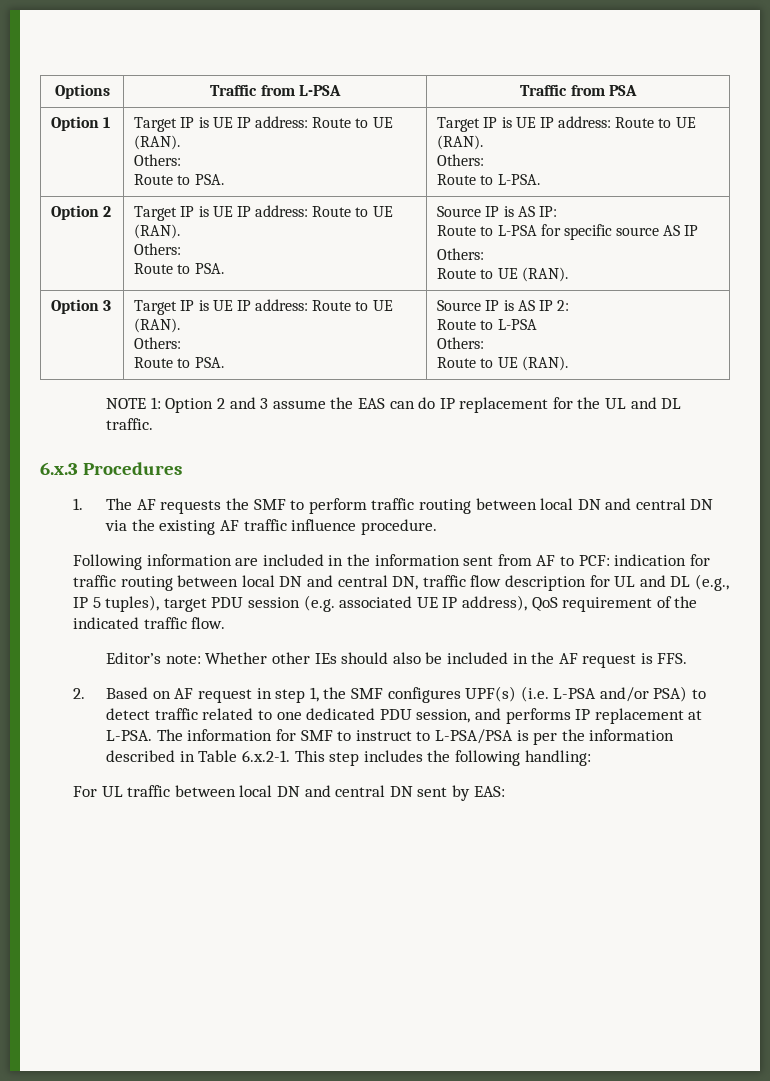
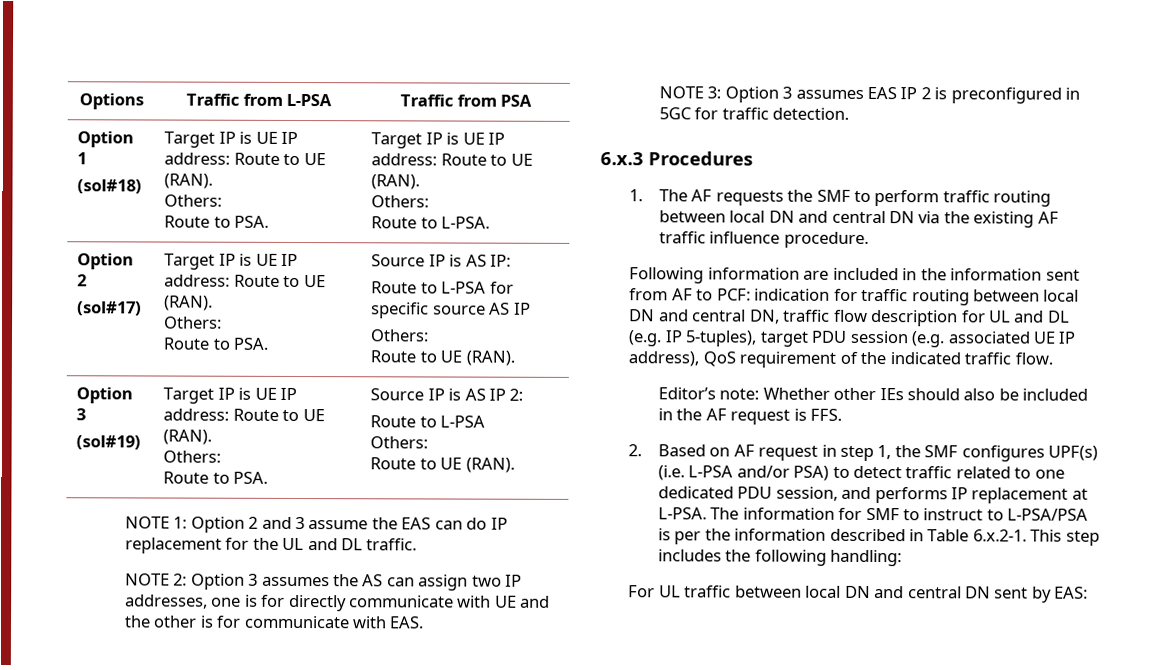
(111, 122) none -> [77,179,143,194] // (sol#18)
(112, 211) none -> [77,301,143,316] // (sol#17)
(112, 305) none -> [76,435,142,450] // (sol#19)
(154, 424) none -> [124,573,523,591] [124,594,551,612] [123,615,425,629] [658,86,1081,104] [658,107,850,120] // NOTE 2: Option 3 assumes the AS can assign two IP addresses, one is for directly communicate with UE and the other is for communicate with EAS. // NOTE 3: Option 3 assumes EAS IP 2 is preconfigured in 5GC for traffic detection.
[694,574,729,591] [73,595,160,612] (e.g., IP 5 tuples), -> [628,330,758,347] (e.g. IP 5-tuples),

